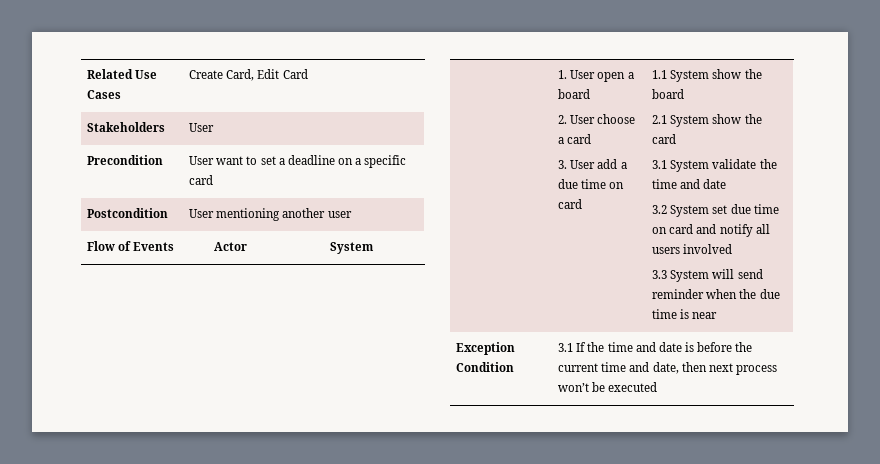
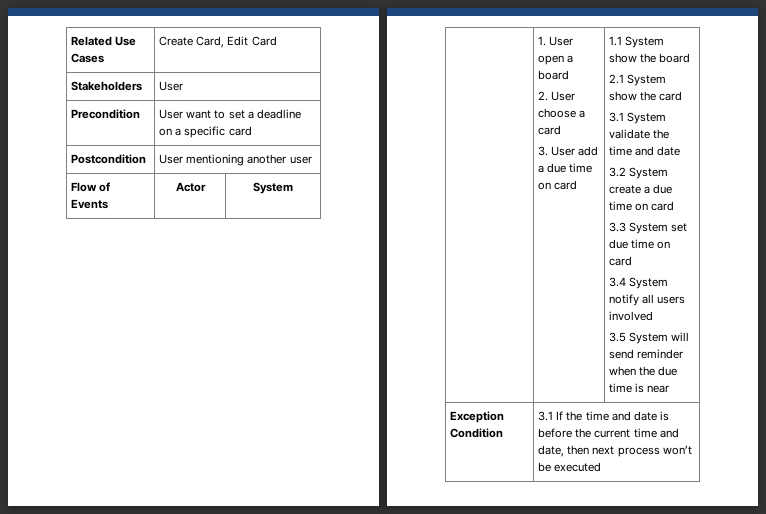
(710, 211) none -> [609,184,673,194] [609,201,675,211] [609,222,669,234] create a due time on card // 3.3 System
[696,224,717,234] and -> [609,277,669,289] // 3.4 System
[652,270,668,279] 3.3 -> [609,332,627,342] 3.5

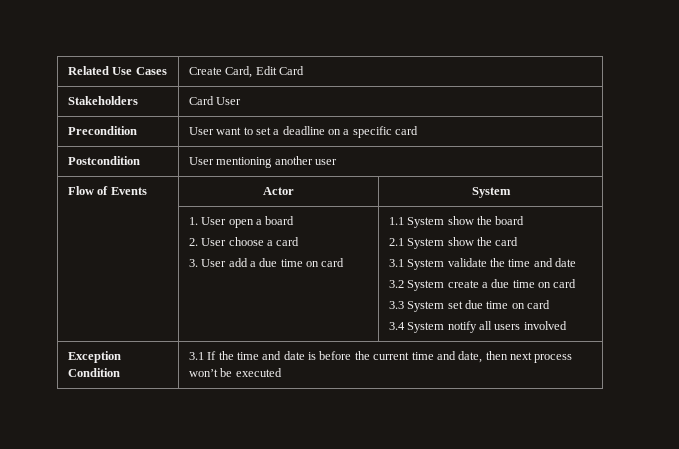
(143, 86) none -> [188,96,214,105] Card
[609,332,690,344] [609,349,684,359] [609,366,678,376] [609,383,670,393] // 3.5 System will send reminder when the due time is near -> (567, 325) none

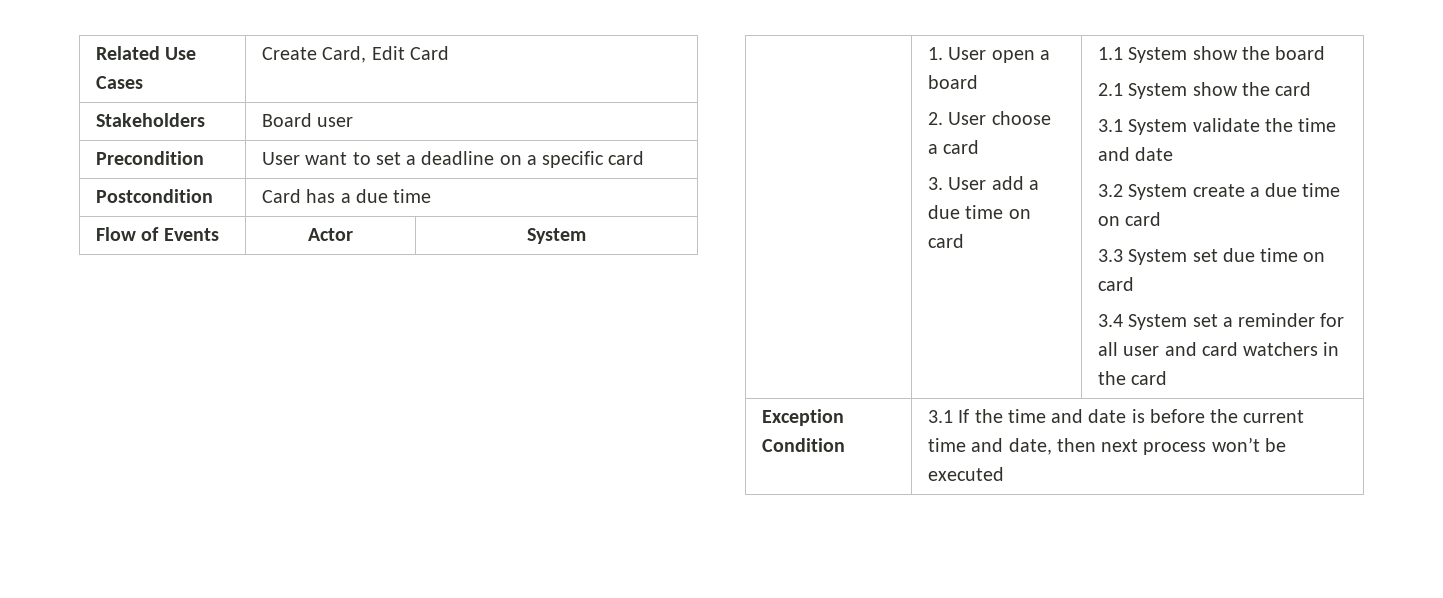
[188,96,242,105] Card User -> [262,113,354,127] Board user
[188,156,337,168] User mentioning another user -> [262,189,432,203] Card has a due time
[447,321,567,333] notify all users involved -> [1192,313,1345,327] [1098,342,1340,356] [1098,371,1168,385] set a reminder for all user and card watchers in the card

